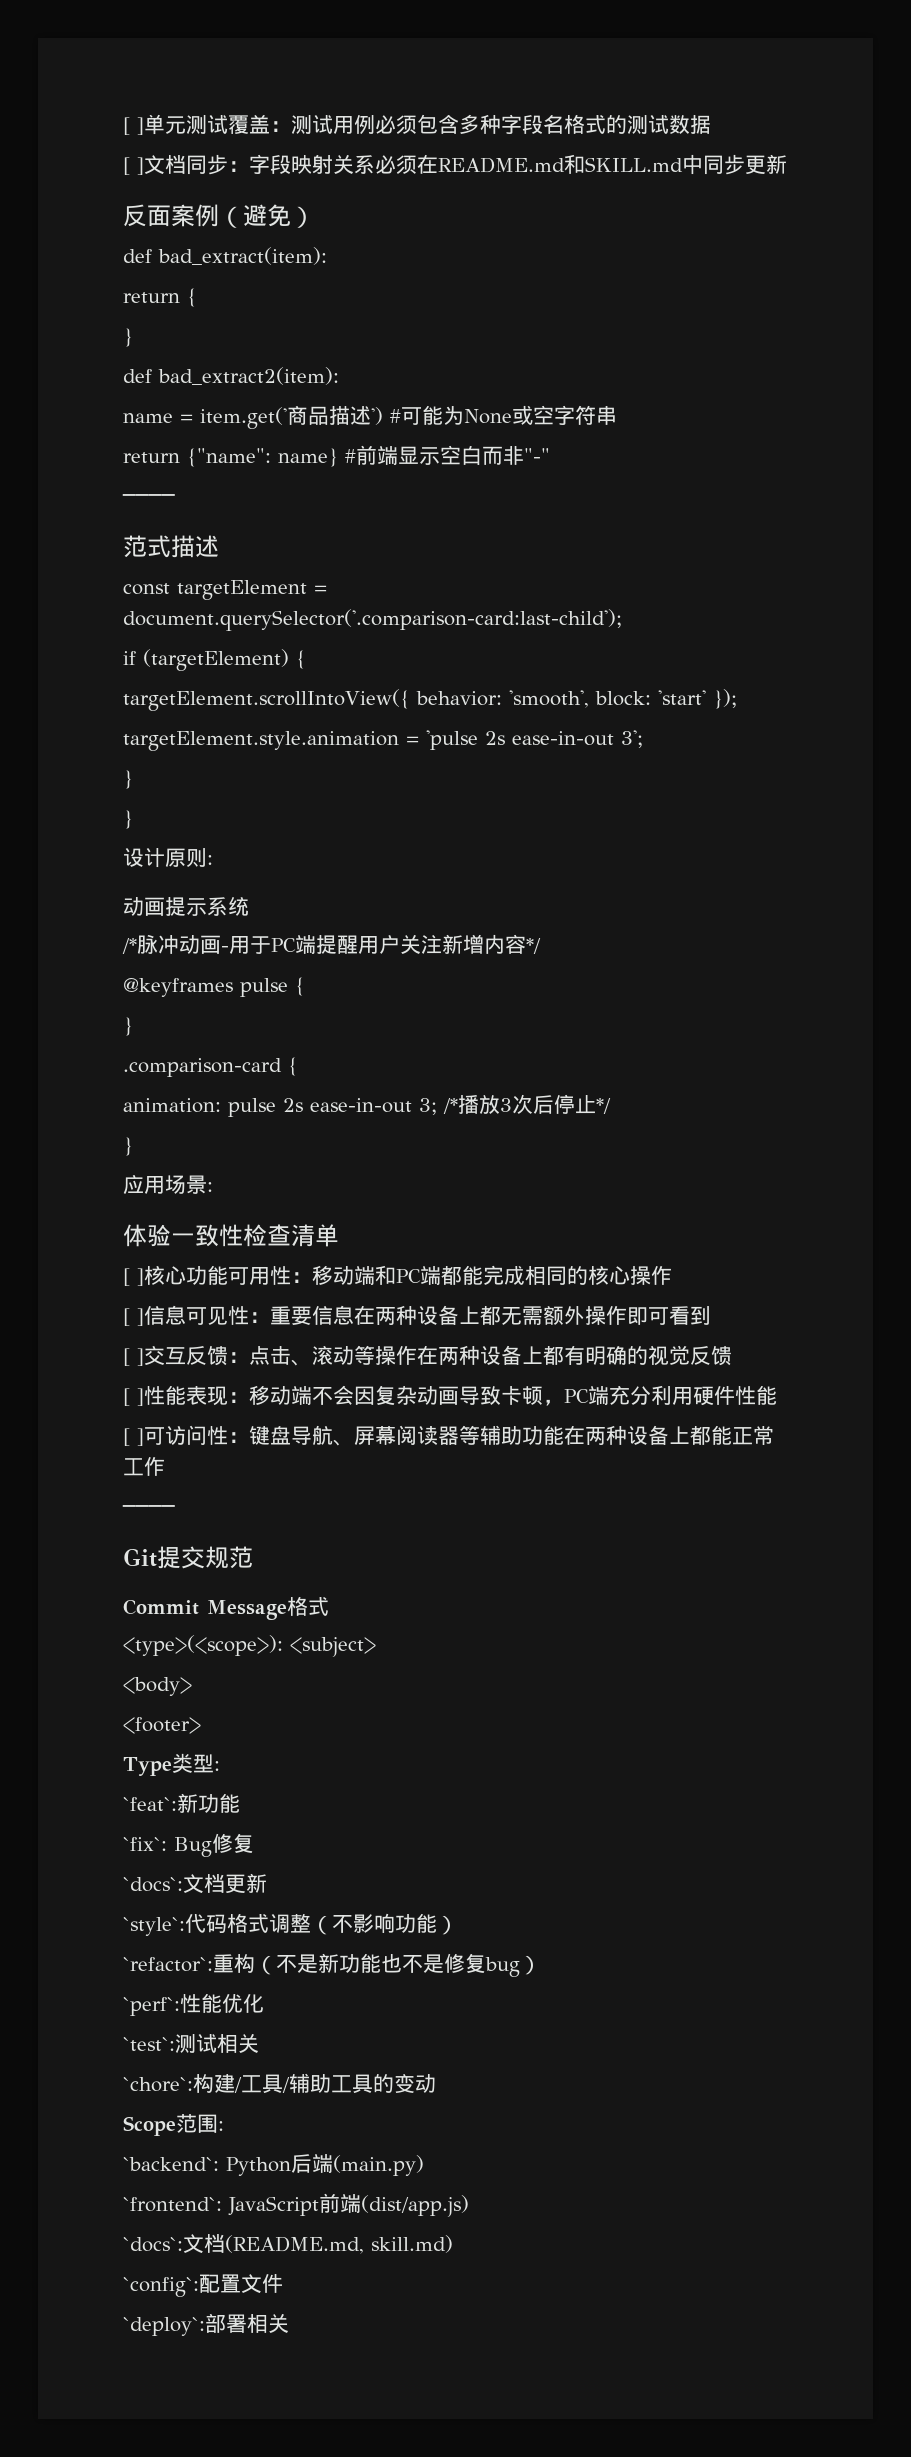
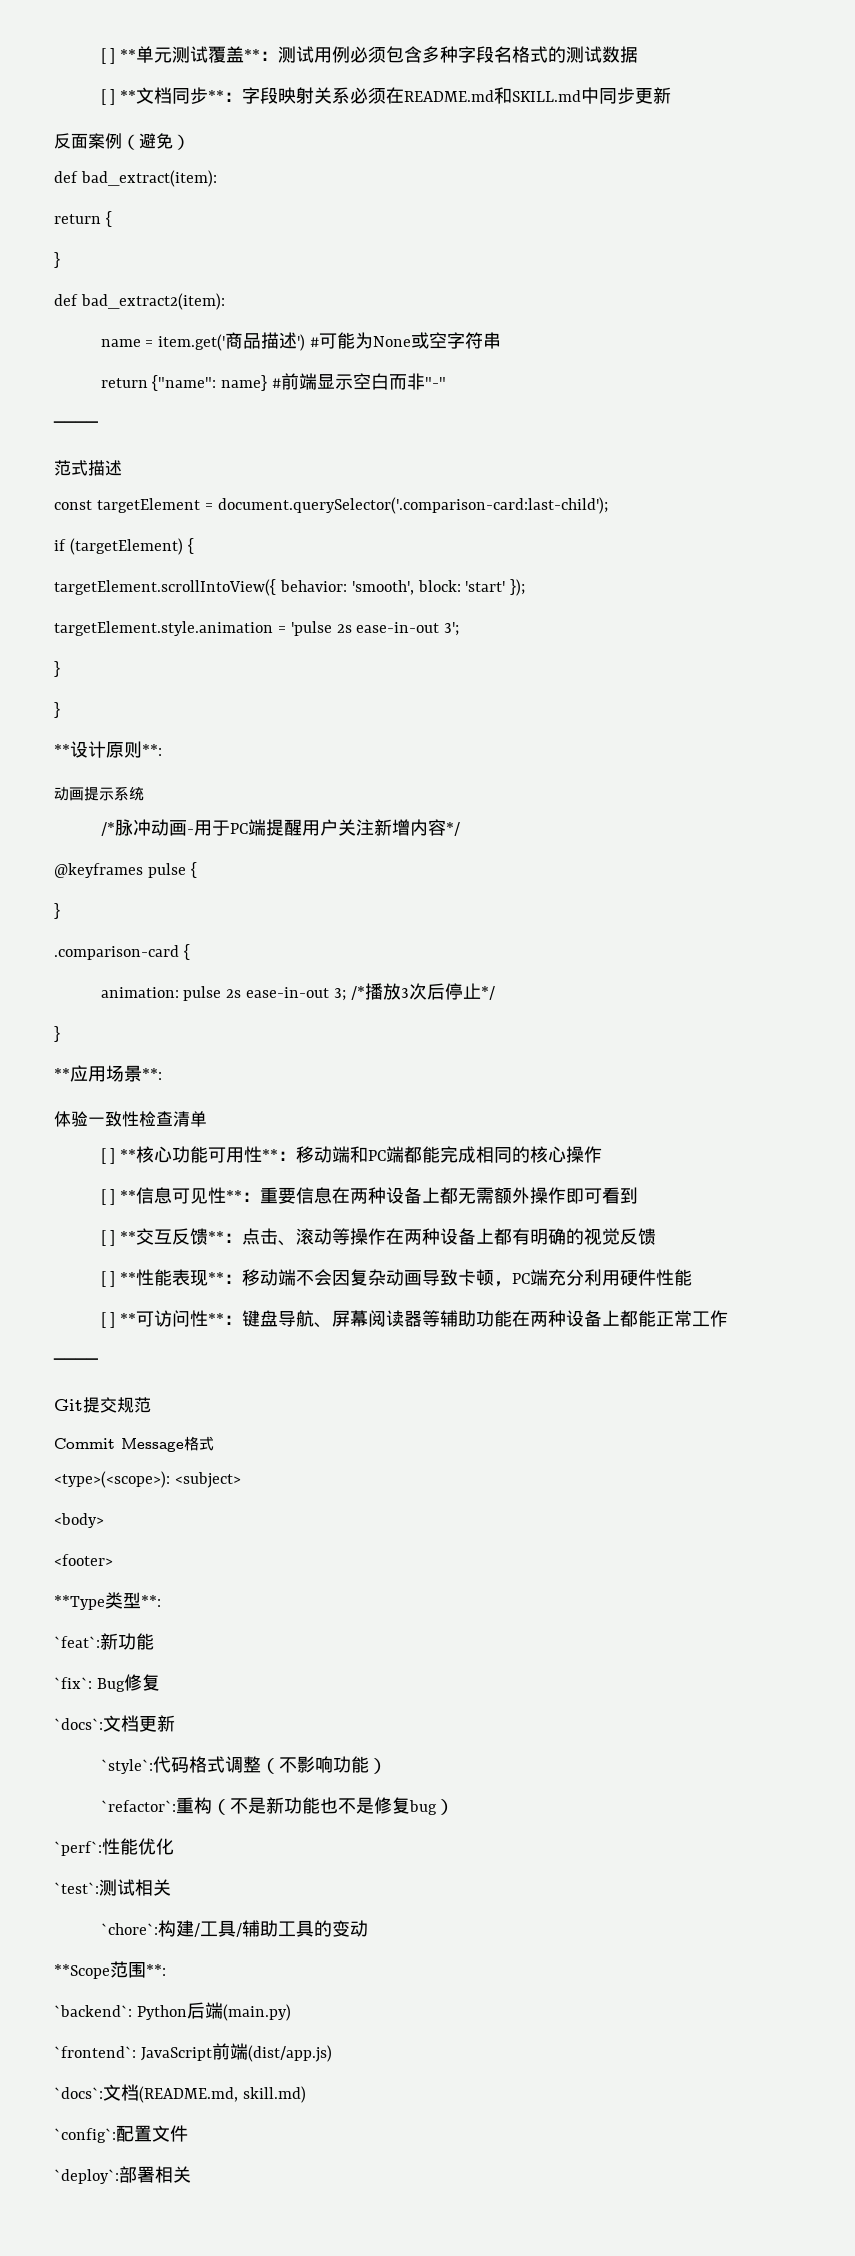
[123,117,144,135] [ ] -> [100,48,137,64] [ ] **
(270, 124) none -> [244,49,261,61] **
(144, 166) none -> [120,90,137,102] **
(228, 164) none -> [208,90,225,102] **
(133, 819) none -> [54,744,70,756] **
[207,855,213,865] : -> [142,744,162,756] **:
(133, 1146) none -> [54,1068,70,1080] **
[207,1182,213,1192] : -> [142,1068,162,1080] **:
(144, 1277) none -> [120,1149,137,1161] **
(291, 1275) none -> [262,1149,279,1161] **
(144, 1317) none -> [120,1190,137,1202] **
(249, 1315) none -> [226,1190,243,1202] **
(144, 1357) none -> [120,1231,137,1243] **
(228, 1355) none -> [208,1231,225,1243] **
(144, 1397) none -> [120,1272,137,1284] **
(228, 1396) none -> [208,1272,225,1284] **
(144, 1437) none -> [120,1313,137,1325] **
(228, 1435) none -> [208,1313,225,1325] **
[123,1753,220,1776] Type类型: -> [54,1592,161,1610] **Type类型**:
[123,2114,224,2136] Scope范围: -> [54,1961,166,1979] **Scope范围**:

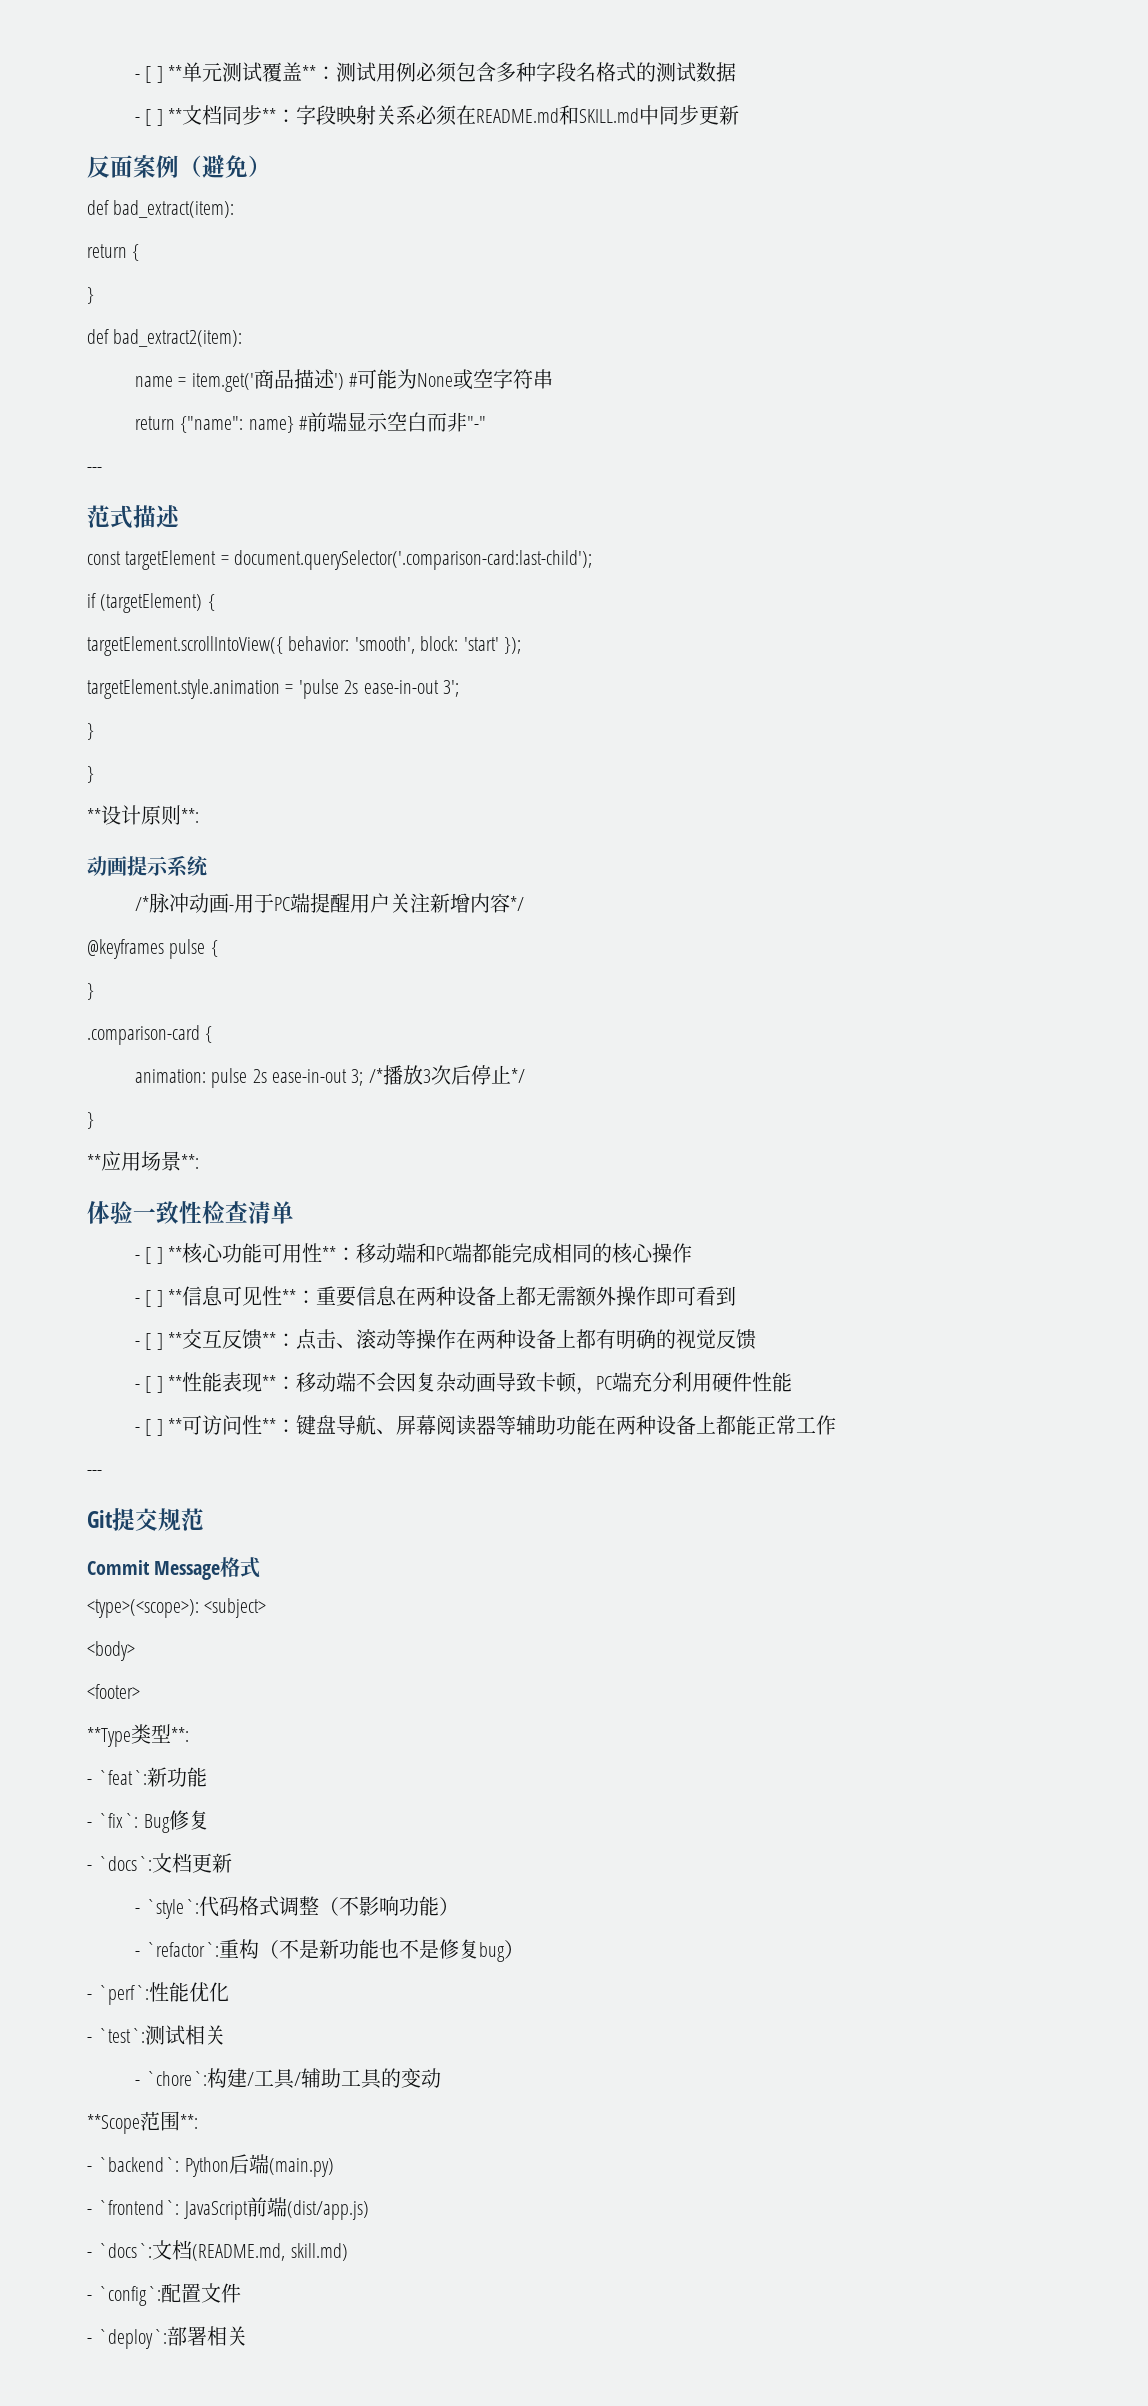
(100, 56) none -> [134,74,140,80] -
(639, 54) none -> [134,117,140,123] -
[53,421,98,429] ──── -> [87,467,102,473] ---
(207, 1119) none -> [134,1255,140,1261] -
(603, 1154) none -> [134,1298,140,1304] -
(639, 1195) none -> [134,1341,140,1347] -
(657, 1236) none -> [134,1384,140,1390] -
(693, 1277) none -> [134,1427,140,1433] -
[53,1358,98,1366] ──── -> [87,1470,102,1476] ---
(161, 1601) none -> [87,1779,92,1785] -
(154, 1641) none -> [87,1822,92,1828] -
(160, 1682) none -> [87,1865,92,1871] -
(175, 1723) none -> [134,1908,140,1914] -
(387, 1766) none -> [134,1951,140,1957] -
(454, 1807) none -> [87,1994,92,2000] -
(174, 1846) none -> [87,2037,92,2043] -
(171, 1887) none -> [134,2080,140,2086] -
(166, 1970) none -> [87,2166,92,2172] -
(291, 2012) none -> [87,2209,92,2215] -
(332, 2053) none -> [87,2252,92,2258] -
(306, 2094) none -> [87,2295,92,2301] -
(188, 2133) none -> [87,2338,92,2344] -

